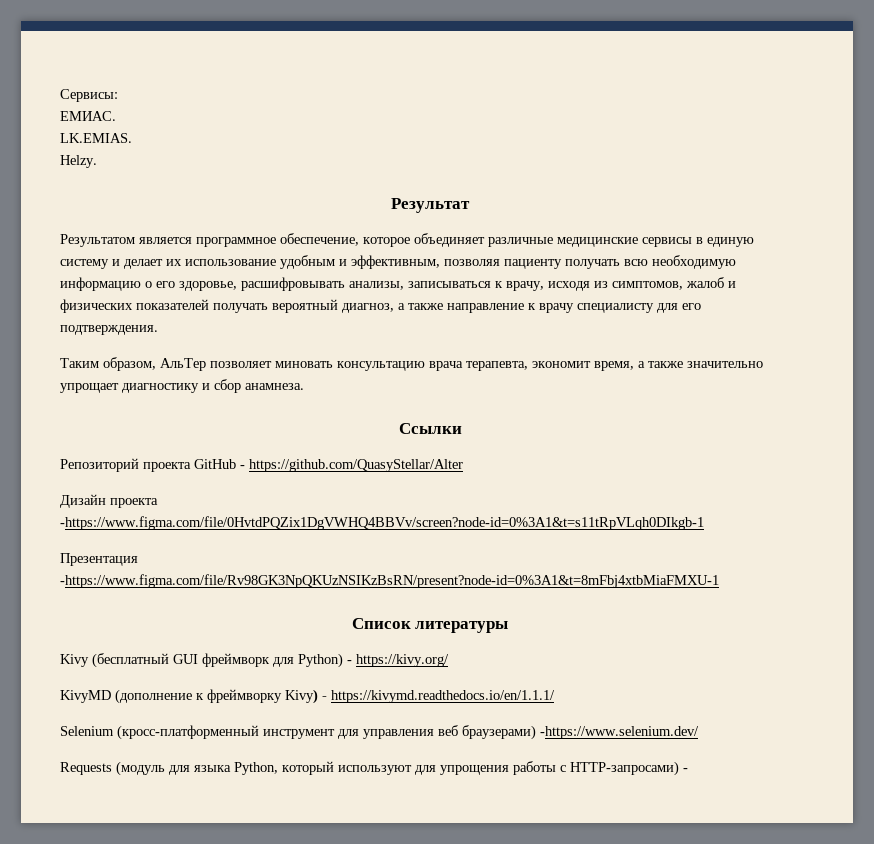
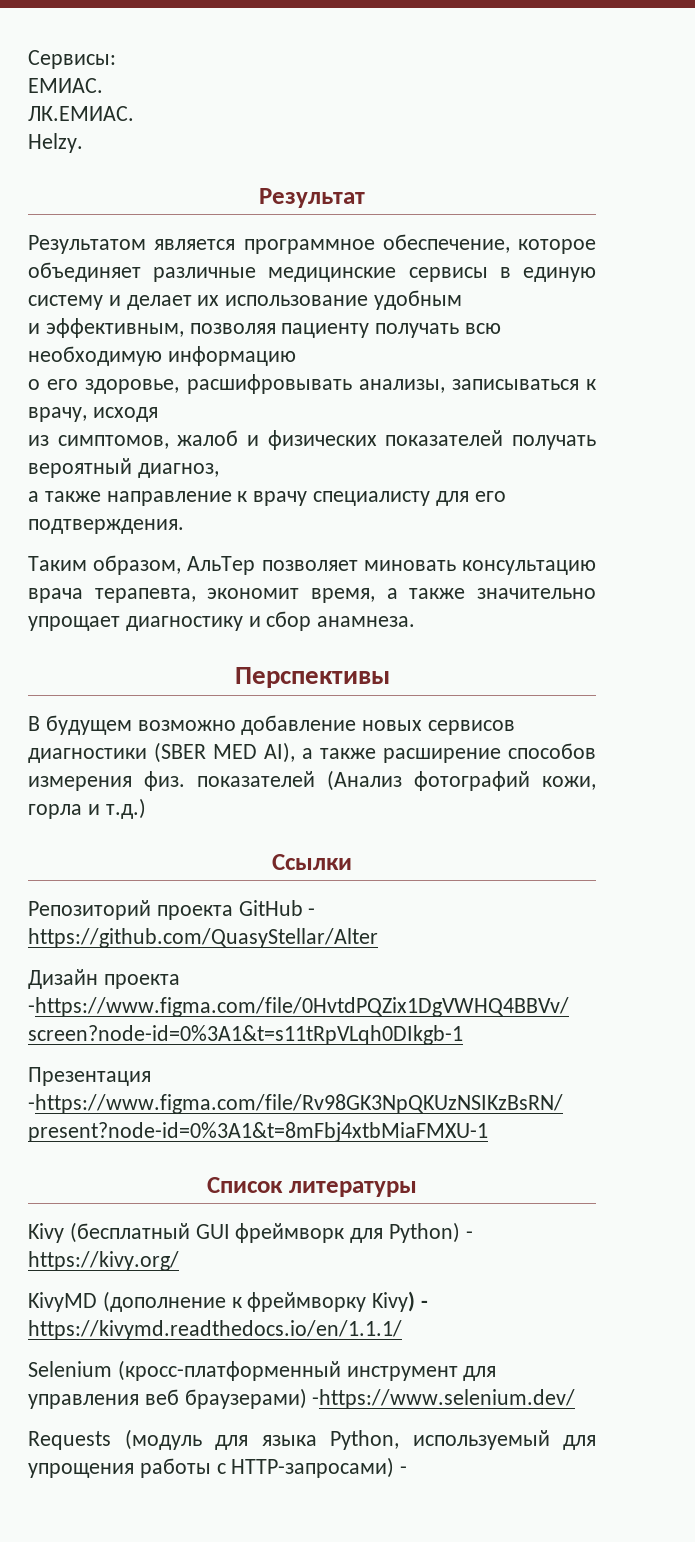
[60,133,132,143] LK.EMIAS. -> [28,106,134,121] ЛК.ЕМИАС.
(335, 262) none -> (463, 300) //
(141, 284) none -> (296, 356) //
(590, 286) none -> (158, 414) //
(394, 308) none -> (219, 470) //
(304, 386) none -> [234,667,390,688] [28,715,516,735] [28,742,596,763] [28,770,596,791] [28,798,146,819] // Перспективы // В будущем возможно добавление новых сервисов диагностики (SBER MED AI), а также расширение способов измерения физ. показателей (Анализ фотографий кожи, горла и т.д.)
[282,761,412,775] который используют -> [412,1430,550,1450] используемый

